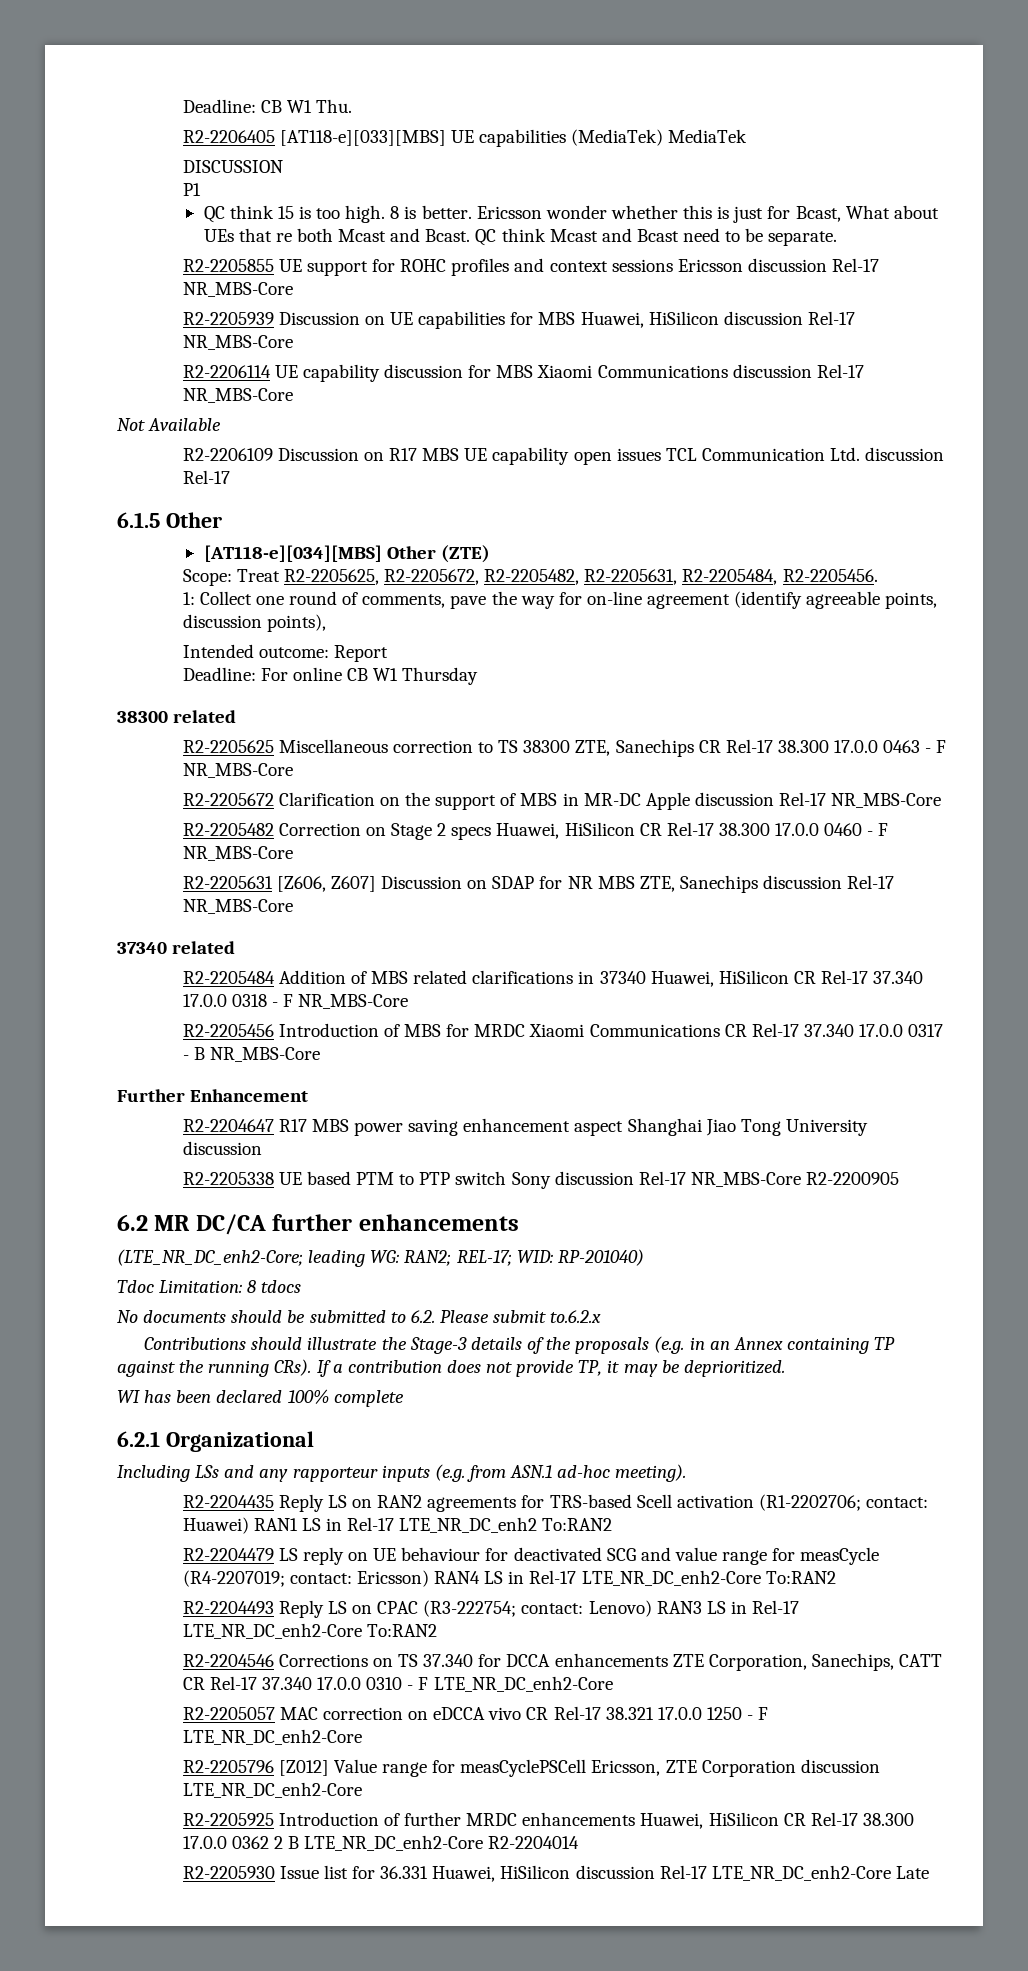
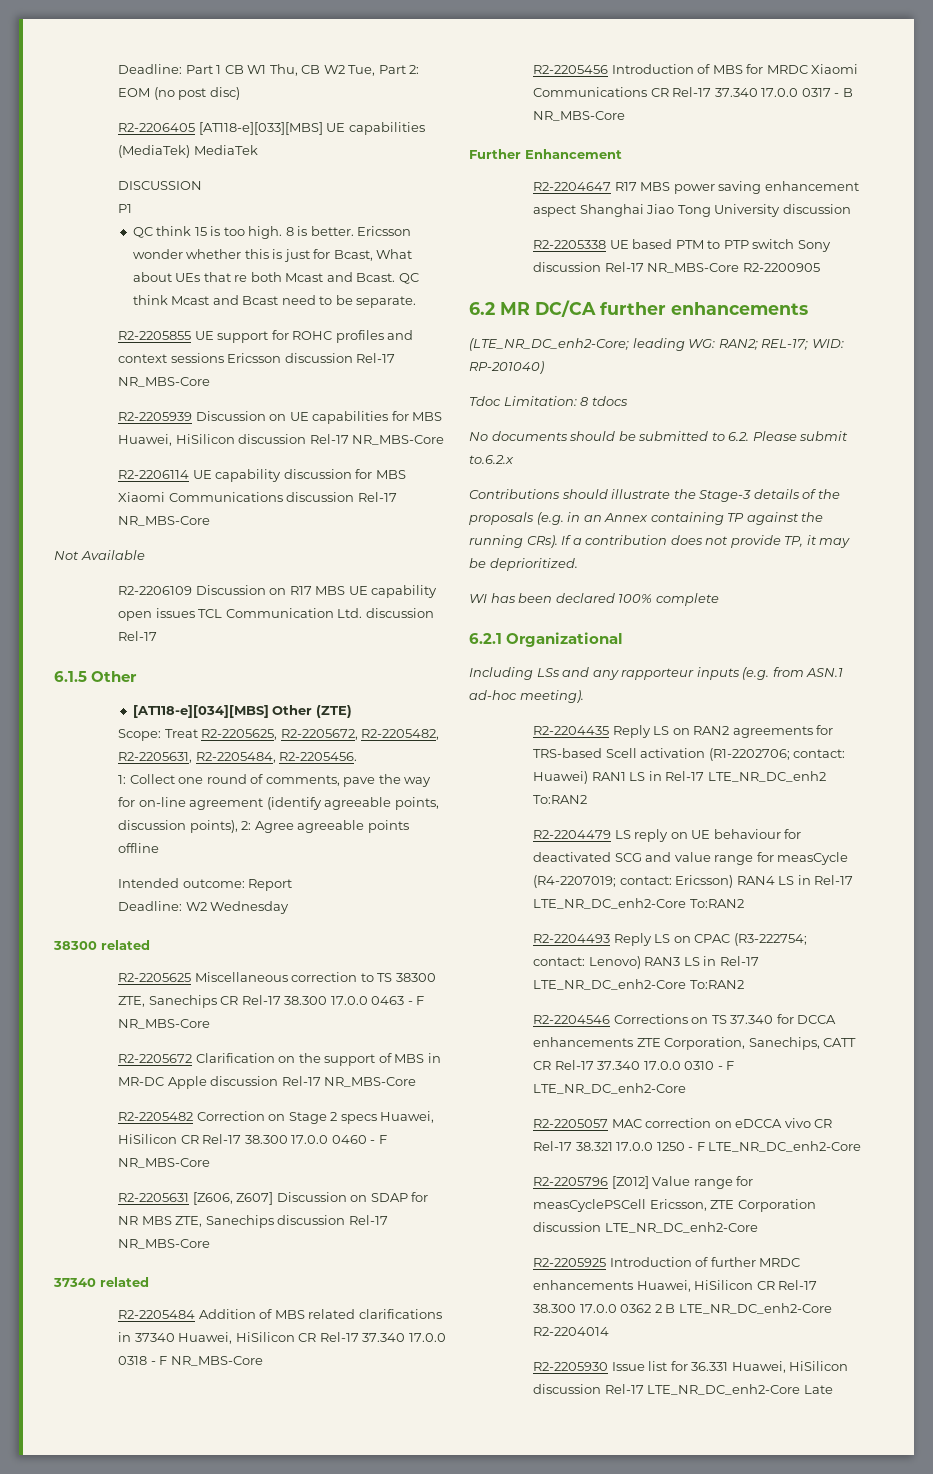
[182,99,353,113] Deadline: CB W1 Thu. -> [118,64,420,76] [118,87,240,100] Deadline: Part 1 CB W1 Thu, CB W2 Tue, Part 2: EOM (no post disc)
(326, 623) none -> [241,820,409,833] [118,843,160,853] 2: Agree agreeable points offline
[260,667,479,685] For online CB W1 Thursday -> [185,901,290,914] W2 Wednesday

